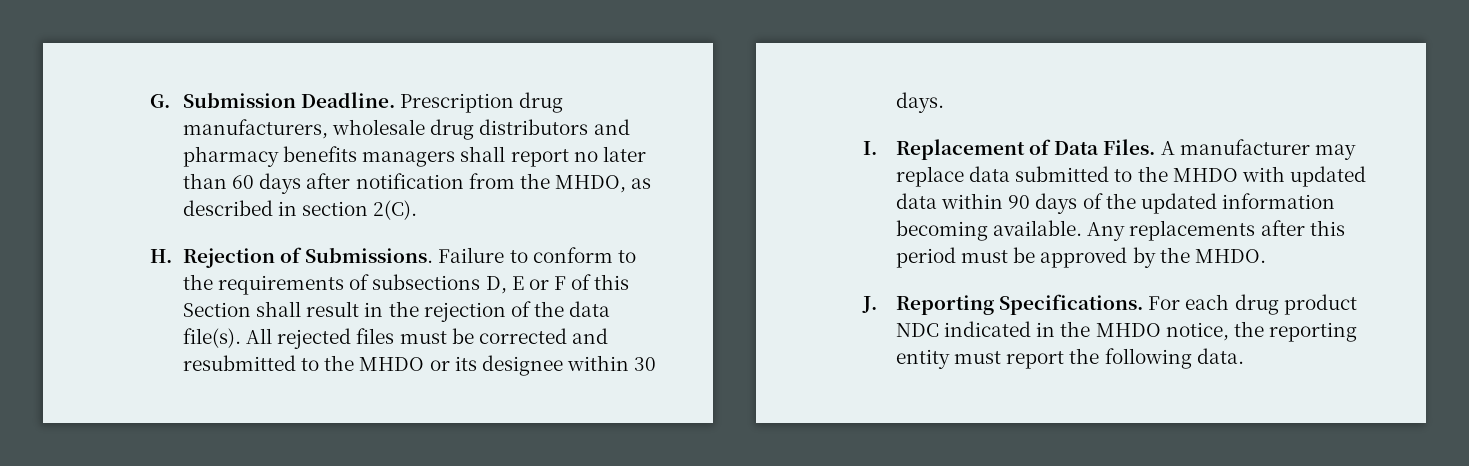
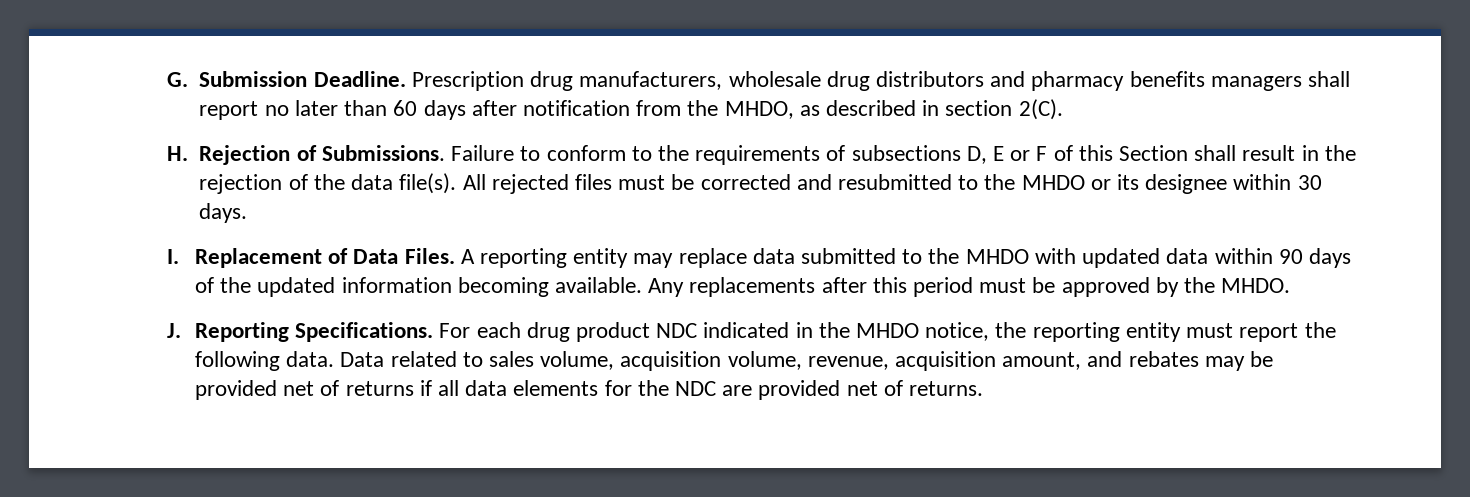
[1179,139,1310,155] manufacturer -> [479,248,629,268] reporting entity
(1244, 356) none -> [340,351,1274,371] [194,380,984,400] Data related to sales volume, acquisition volume, revenue, acquisition amount, and rebates may be provided net of returns if all data elements for the NDC are provided net of returns.

